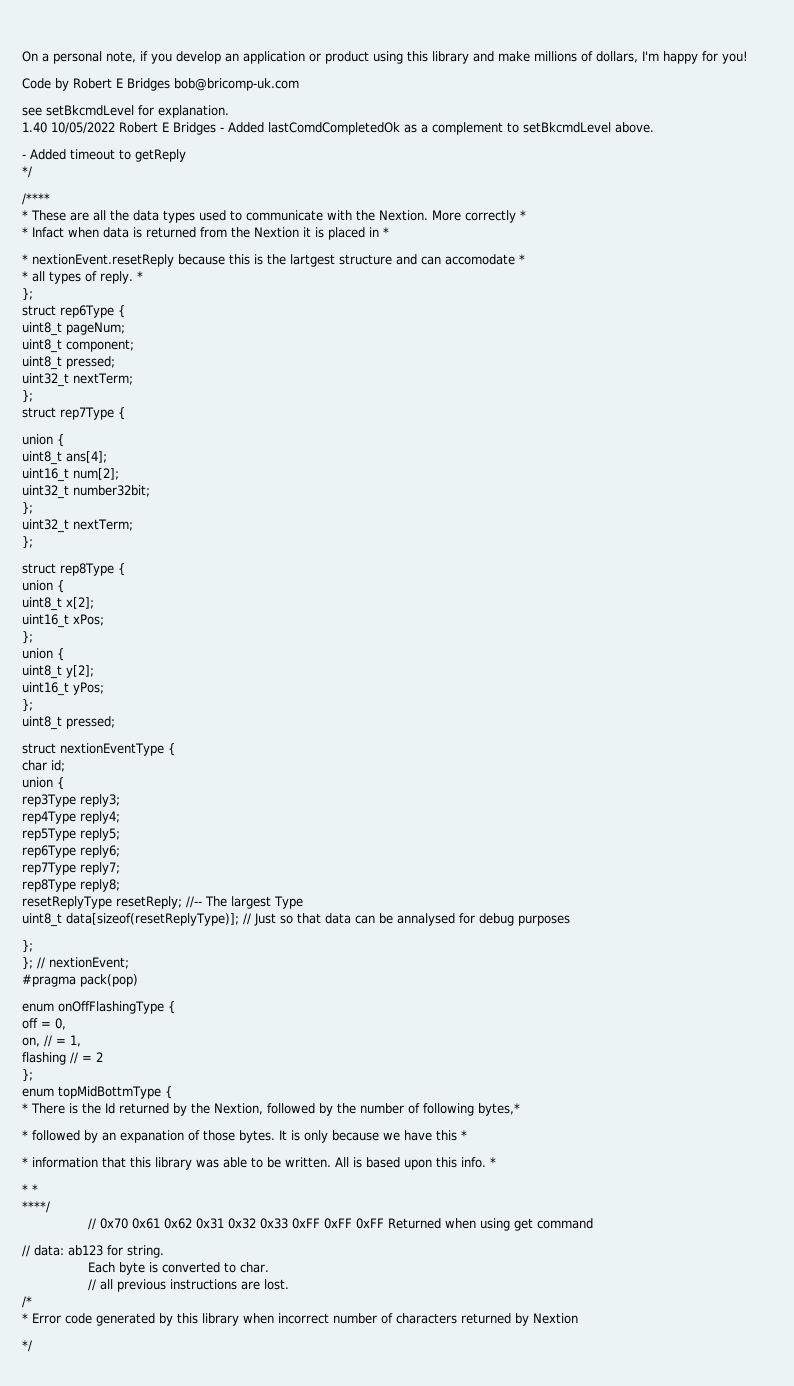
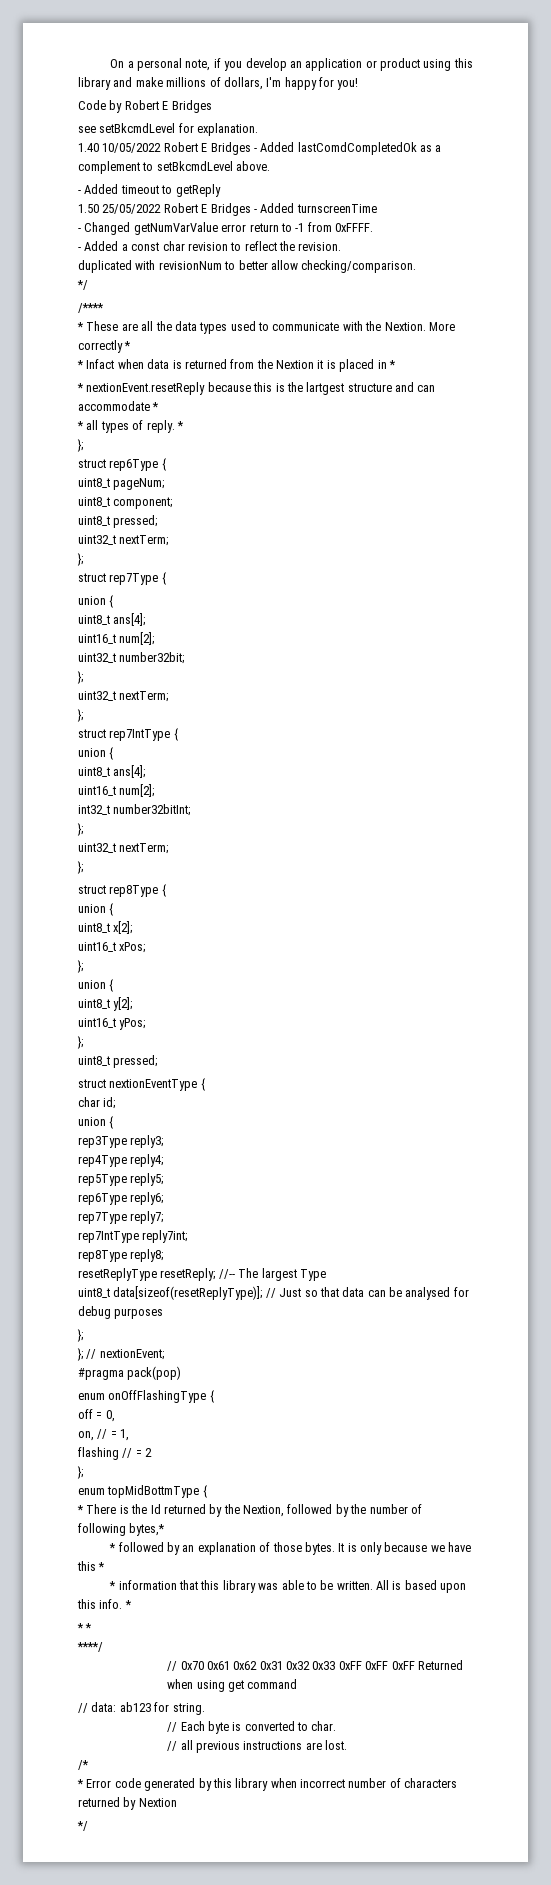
[174,78,299,91] bob@bricomp-uk.com -> (212, 106) none
(186, 155) none -> [78,203,377,216] [78,222,373,235] [78,241,342,251] [78,260,417,273] // 1.50 25/05/2022 Robert E Bridges - Added turnscreenTime // - Changed getNumVarValue error return to -1 from 0xFFFF. // - Added a const char revision to reflect the revision. // duplicated with revisionNum to better allow checking/comparison.
[445,254,515,265] accomodate -> [78,401,150,411] accommodate
(33, 542) none -> [78,728,178,741] [78,747,114,760] [78,765,146,778] [78,784,155,797] [78,804,191,816] [77,823,83,836] [78,843,169,854] [77,861,83,874] // struct rep7IntType { // union { // uint8_t ans[4]; // uint16_t num[2]; // int32_t number32bitInt; // }; // uint32_t nextTerm; // };
(120, 868) none -> [78,1230,188,1243] // rep7IntType reply7int;
[396,913,455,926] annalysed -> [405,1287,451,1300] analysed
[120,1130,184,1143] expanation -> [197,1542,256,1555] explanation
(164, 1251) none -> [167,1722,178,1732] //

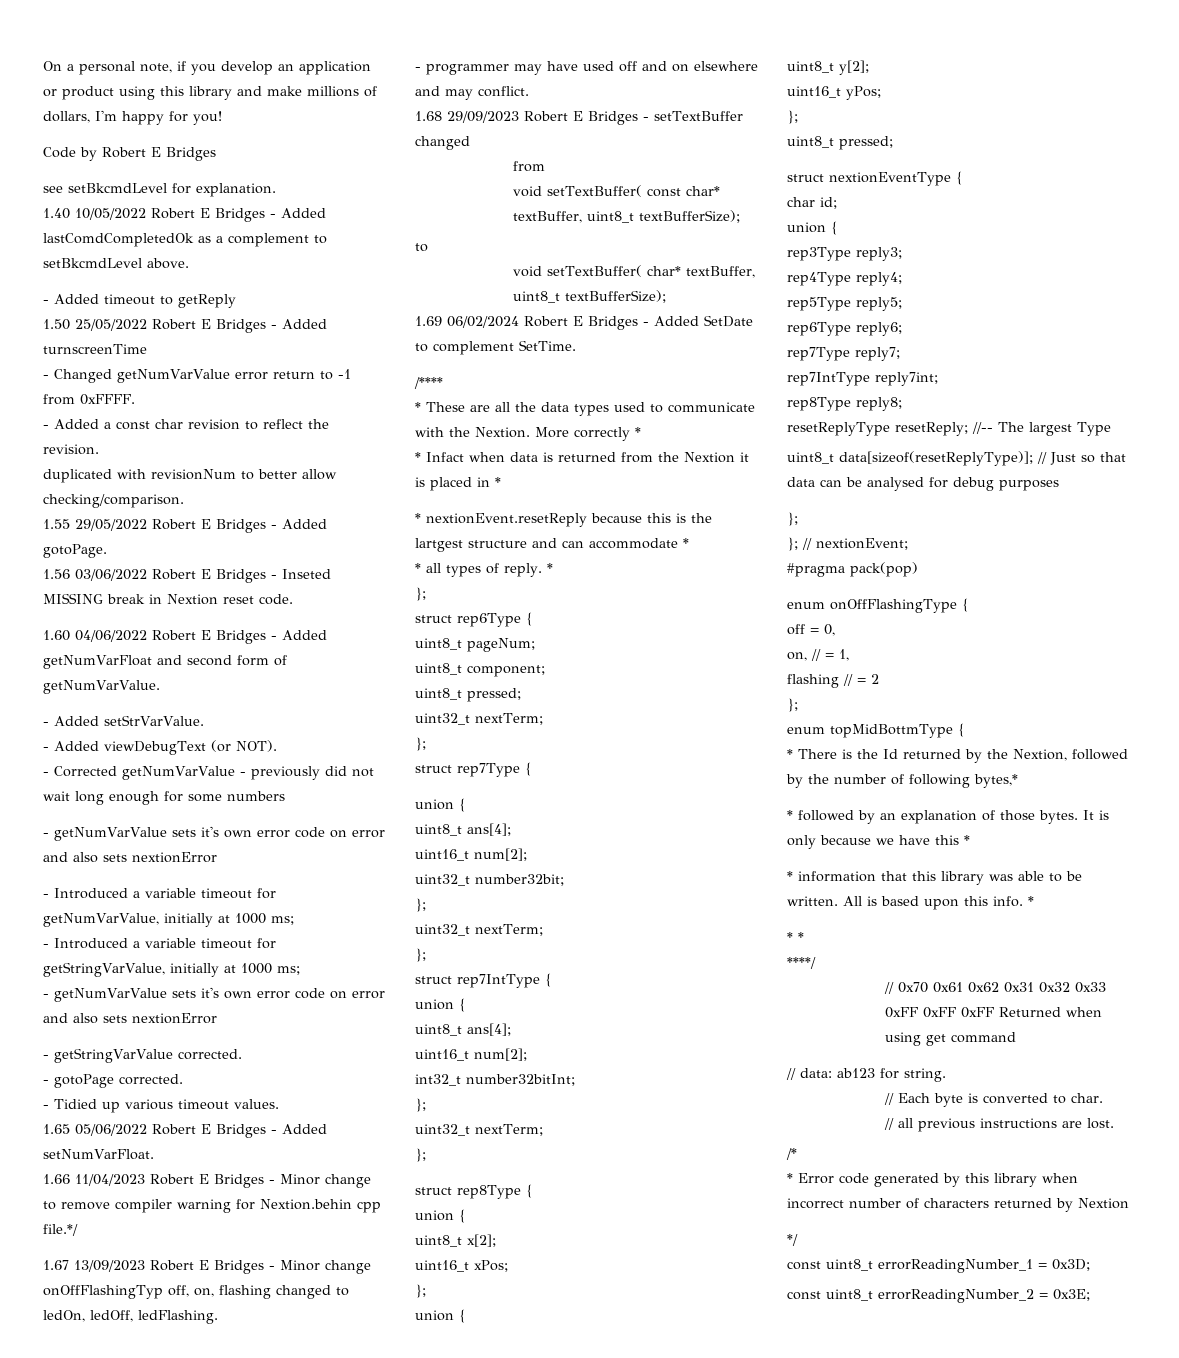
[77,280,88,290] */ -> [43,519,327,533] [43,544,107,558] [43,569,331,583] [43,593,293,605] [43,630,327,644] [43,655,287,669] [43,680,160,694] [43,715,204,726] [43,740,277,755] [43,766,374,780] [43,791,285,805] [43,826,385,841] [43,852,217,863] [43,888,276,899] [43,913,294,927] [43,938,276,949] [43,962,300,977] [43,987,385,1002] [43,1013,217,1024] [43,1048,242,1063] [43,1074,183,1088] [43,1099,279,1113] [43,1124,327,1138] [43,1149,154,1160] [43,1174,371,1188] [43,1199,381,1213] [43,1224,78,1236] [43,1260,371,1274] [43,1285,349,1299] [43,1310,218,1324] [415,61,758,75] [415,86,529,100] [415,111,743,125] [415,136,470,150] [512,161,545,172] [512,185,720,197] [512,210,740,223] [415,243,428,252] [512,265,755,278] [512,290,666,303] [415,315,753,330] [415,340,576,355] 1.55 29/05/2022 Robert E Bridges - Added gotoPage. // 1.56 03/06/2022 Robert E Bridges - Inseted MISSING break in Nextion reset code. // 1.60 04/06/2022 Robert E Bridges - Added getNumVarFloat and second form of getNumVarValue. // - Added setStrVarValue. // - Added viewDebugText (or NOT). // - Corrected getNumVarValue - previously did not wait long enough for some numbers // - getNumVarValue sets it's own error code on error and also sets nextionError // - Introduced a variable timeout for getNumVarValue, initially at 1000 ms; // - Introduced a variable timeout for getStringVarValue, initially at 1000 ms; // - getNumVarValue sets it's own error code on error and also sets nextionError // - getStringVarValue corrected. // - gotoPage corrected. // - Tidied up various timeout values. // 1.65 05/06/2022 Robert E Bridges - Added setNumVarFloat. // 1.66 11/04/2023 Robert E Bridges - Minor change to remove compiler warning for Nextion.behin cpp file.*/ // 1.67 13/09/2023 Robert E Bridges - Minor change onOffFlashingTyp off, on, flashing changed to ledOn, ledOff, ledFlashing. // - programmer may have used off and on elsewhere and may conflict. // 1.68 29/09/2023 Robert E Bridges - setTextBuffer changed // from // void setTextBuffer( const char* textBuffer, uint8_t textBufferSize); // to // void setTextBuffer( char* textBuffer, uint8_t textBufferSize); // 1.69 06/02/2024 Robert E Bridges - Added SetDate to complement SetTime.
(88, 1826) none -> [787,1259,1090,1273] [787,1289,1090,1303] // const uint8_t errorReadingNumber_1 = 0x3D; // const uint8_t errorReadingNumber_2 = 0x3E;

